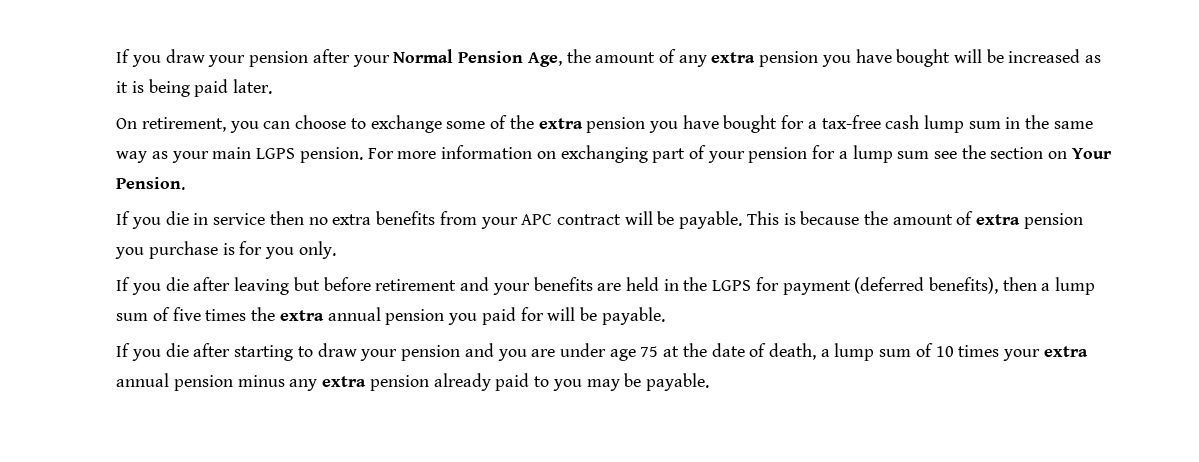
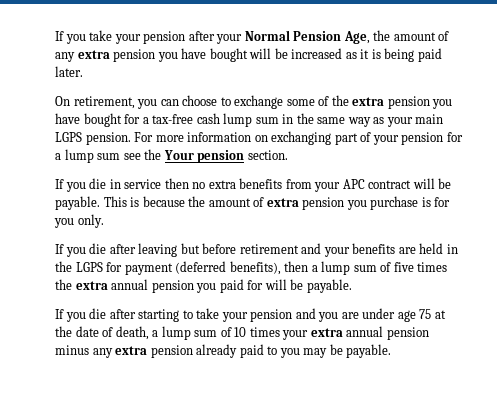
[116,49,205,67] If you draw -> [55,30,113,44] If you take
[990,147,1112,159] [116,177,186,190] section on Your Pension. -> [163,150,288,163] Your pension section.
[317,343,357,357] draw -> [196,308,220,319] take

